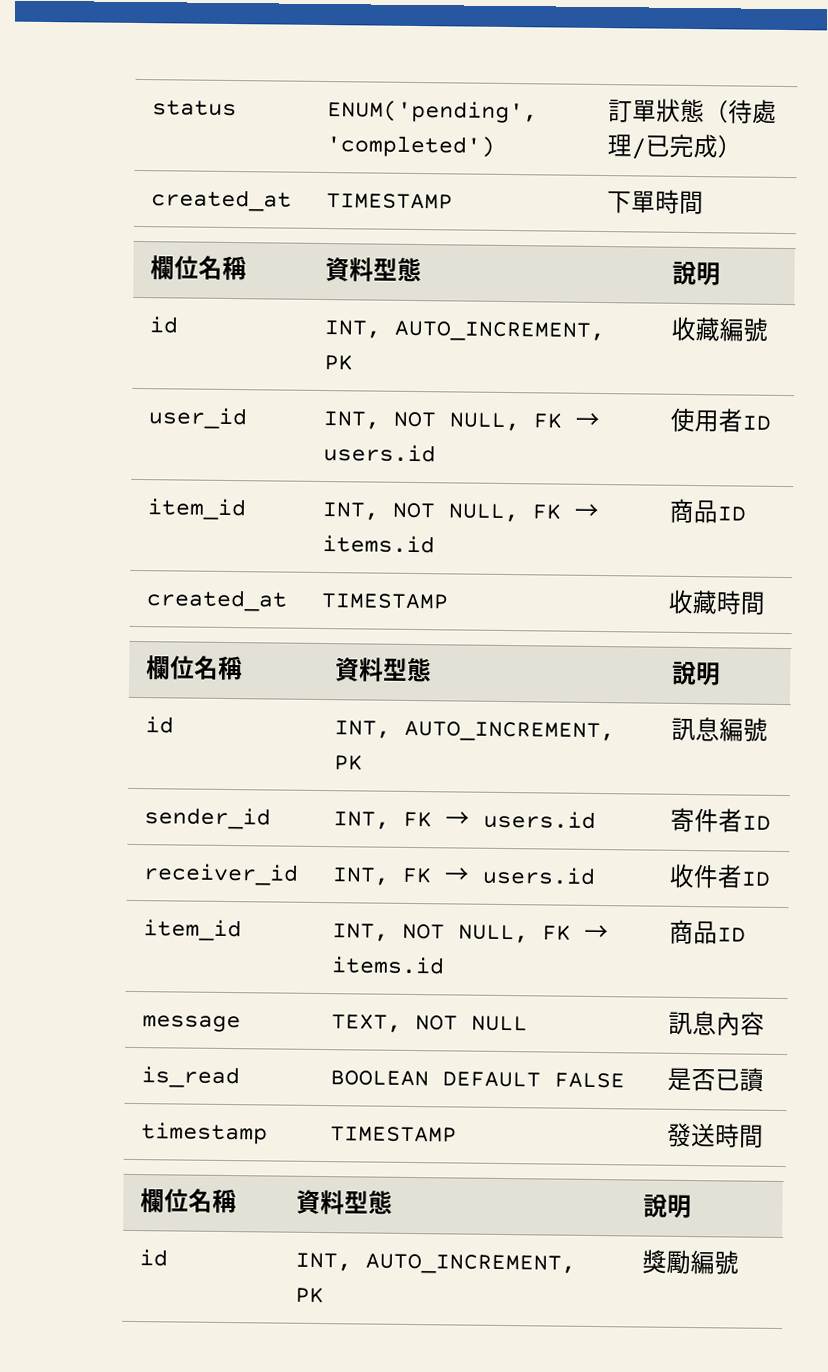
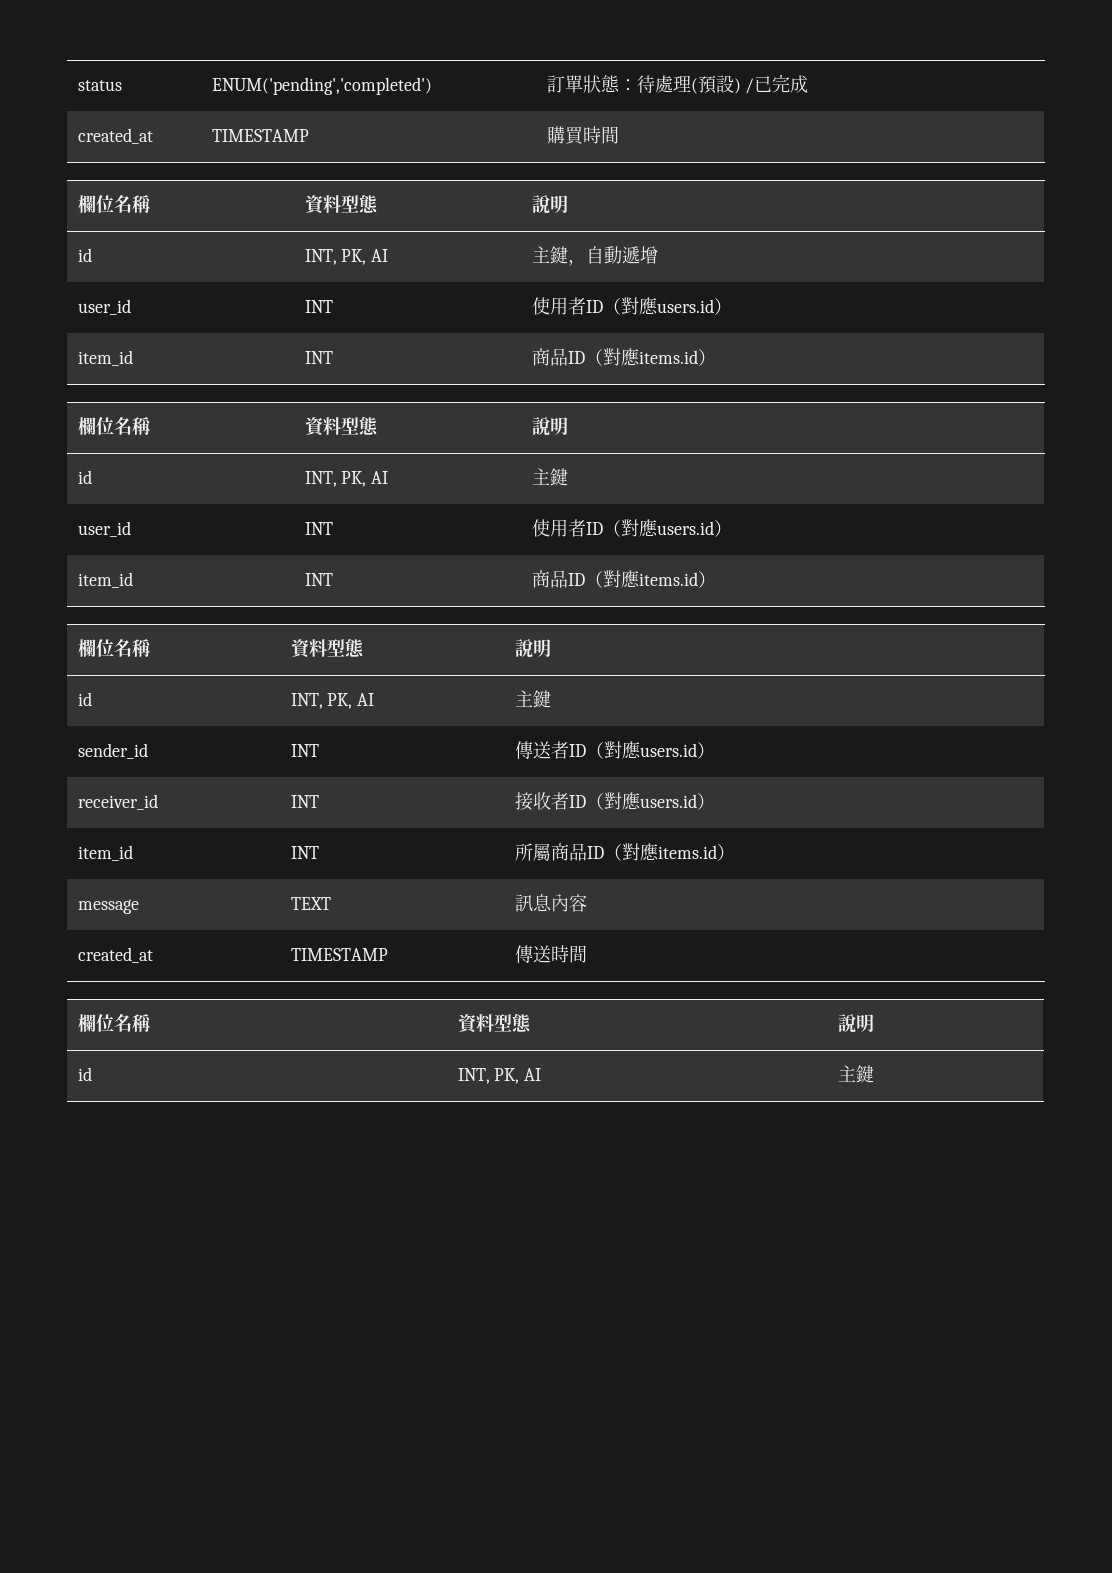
[327,100,539,124] [326,135,496,158] ENUM('pending', 'completed') -> [211,77,432,95] ENUM('pending','completed')
[704,99,778,124] [607,134,633,157] （待處理 -> [618,75,741,94] ：待處理(預設)
[717,135,743,159] [151,189,293,212] [326,193,454,210] [607,189,705,215] [150,255,248,281] [325,257,423,283] [672,261,722,286] [149,316,179,334] [324,320,606,343] [324,355,354,371] [671,316,770,342] [148,407,248,430] [323,411,601,432] [323,444,437,463] [670,407,772,433] [147,498,248,521] [322,502,600,523] [322,535,436,554] [669,498,747,524] [146,589,289,612] [321,592,449,610] [668,589,767,615] [146,655,244,681] [335,657,433,683] [672,661,722,686] [145,716,175,734] [334,720,616,743] [334,755,364,771] [671,717,769,742] [144,807,272,830] [333,810,597,830] [670,807,772,833] [143,863,300,886] [332,866,597,886] [669,863,772,889] [143,919,243,942] [332,923,610,944] [331,956,446,975] [669,919,747,945] [142,1015,242,1033] [331,1014,529,1033] [668,1011,766,1036] [141,1066,241,1089] [330,1070,626,1089] [667,1067,765,1092] [141,1122,269,1145] [330,1126,458,1143] [667,1122,693,1148] ） // created_at | TIMESTAMP | 下單時間 // 欄位名稱 | 資料型態 | 說明 // id | INT, AUTO_INCREMENT, PK | 收藏編號 // user_id | INT, NOT NULL, FK → users.id | 使用者ID // item_id | INT, NOT NULL, FK → items.id | 商品ID // created_at | TIMESTAMP | 收藏時間 // 欄位名稱 | 資料型態 | 說明 // id | INT, AUTO_INCREMENT, PK | 訊息編號 // sender_id | INT, FK → users.id | 寄件者ID // receiver_id | INT, FK → users.id | 收件者ID // item_id | INT, NOT NULL, FK → items.id | 商品ID // message | TEXT, NOT NULL | 訊息內容 // is_read | BOOLEAN DEFAULT FALSE | 是否已讀 // timestamp | TIMESTAMP | 發 -> [77,128,153,144] [211,129,309,142] [546,126,619,145] [77,195,151,213] [304,195,378,214] [531,194,568,214] [77,248,92,262] [304,249,389,265] [531,246,658,266] [77,299,131,315] [304,300,333,313] [531,297,732,315] [77,350,133,366] [304,351,333,364] [531,348,716,366] [77,417,151,435] [304,417,378,436] [531,416,568,436] [77,470,92,484] [304,471,389,487] [531,468,568,486] [77,521,131,537] [304,522,333,535] [531,519,732,537] [77,572,133,588] [304,573,333,586] [531,570,716,588] [77,639,151,657] [290,639,364,658] [514,638,551,658] [77,692,92,706] [290,693,375,709] [514,690,551,708] [77,743,148,759] [290,744,319,757] [514,741,715,759] [77,794,158,810] [290,795,319,808] [514,792,715,811] [77,845,133,861] [290,846,319,859] [514,843,735,861] [77,899,139,914] [290,897,331,910] [514,894,587,912] [77,947,153,963] [290,948,388,961] [514,945,533,963] // created_at | TIMESTAMP | 購買時間 // 欄位名稱 | 資料型態 | 說明 // id | INT, PK, AI | 主鍵，自動遞增 // user_id | INT | 使用者ID（對應users.id） // item_id | INT | 商品ID（對應items.id） // 欄位名稱 | 資料型態 | 說明 // id | INT, PK, AI | 主鍵 // user_id | INT | 使用者ID（對應users.id） // item_id | INT | 商品ID（對應items.id） // 欄位名稱 | 資料型態 | 說明 // id | INT, PK, AI | 主鍵 // sender_id | INT | 傳送者ID（對應users.id） // receiver_id | INT | 接收者ID（對應users.id） // item_id | INT | 所屬商品ID（對應items.id） // message | TEXT | 訊息內容 // created_at | TIMESTAMP | 傳
[365,1253,577,1275] [295,1287,325,1304] [642,1249,740,1275] AUTO_INCREMENT, PK | 獎勵編號 -> [494,1068,542,1084] [837,1065,874,1083] PK, AI | 主鍵

